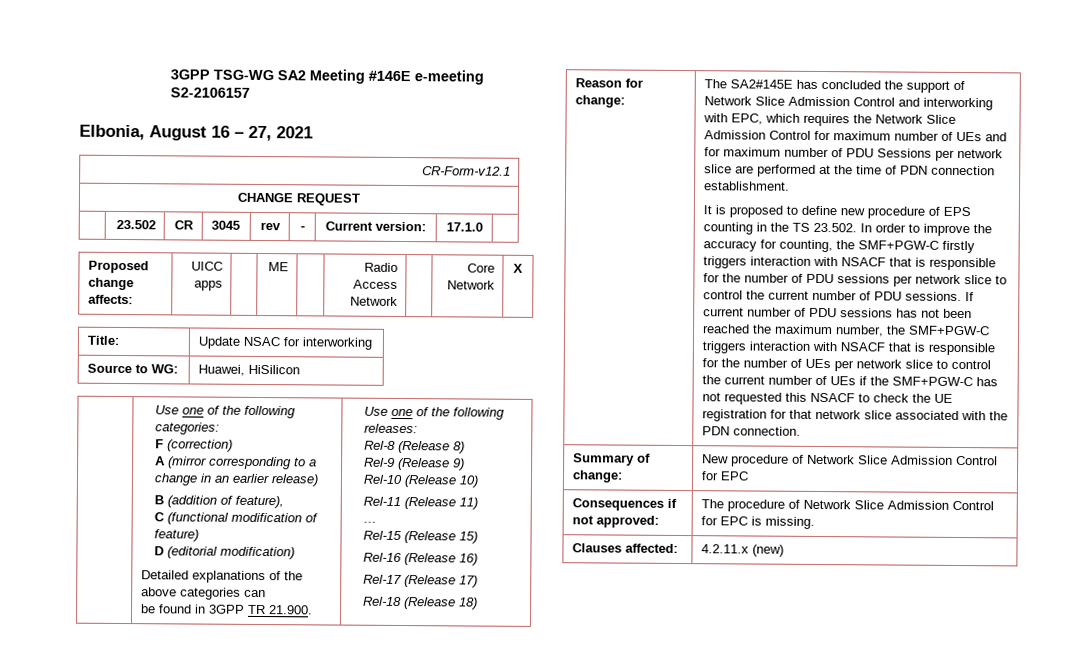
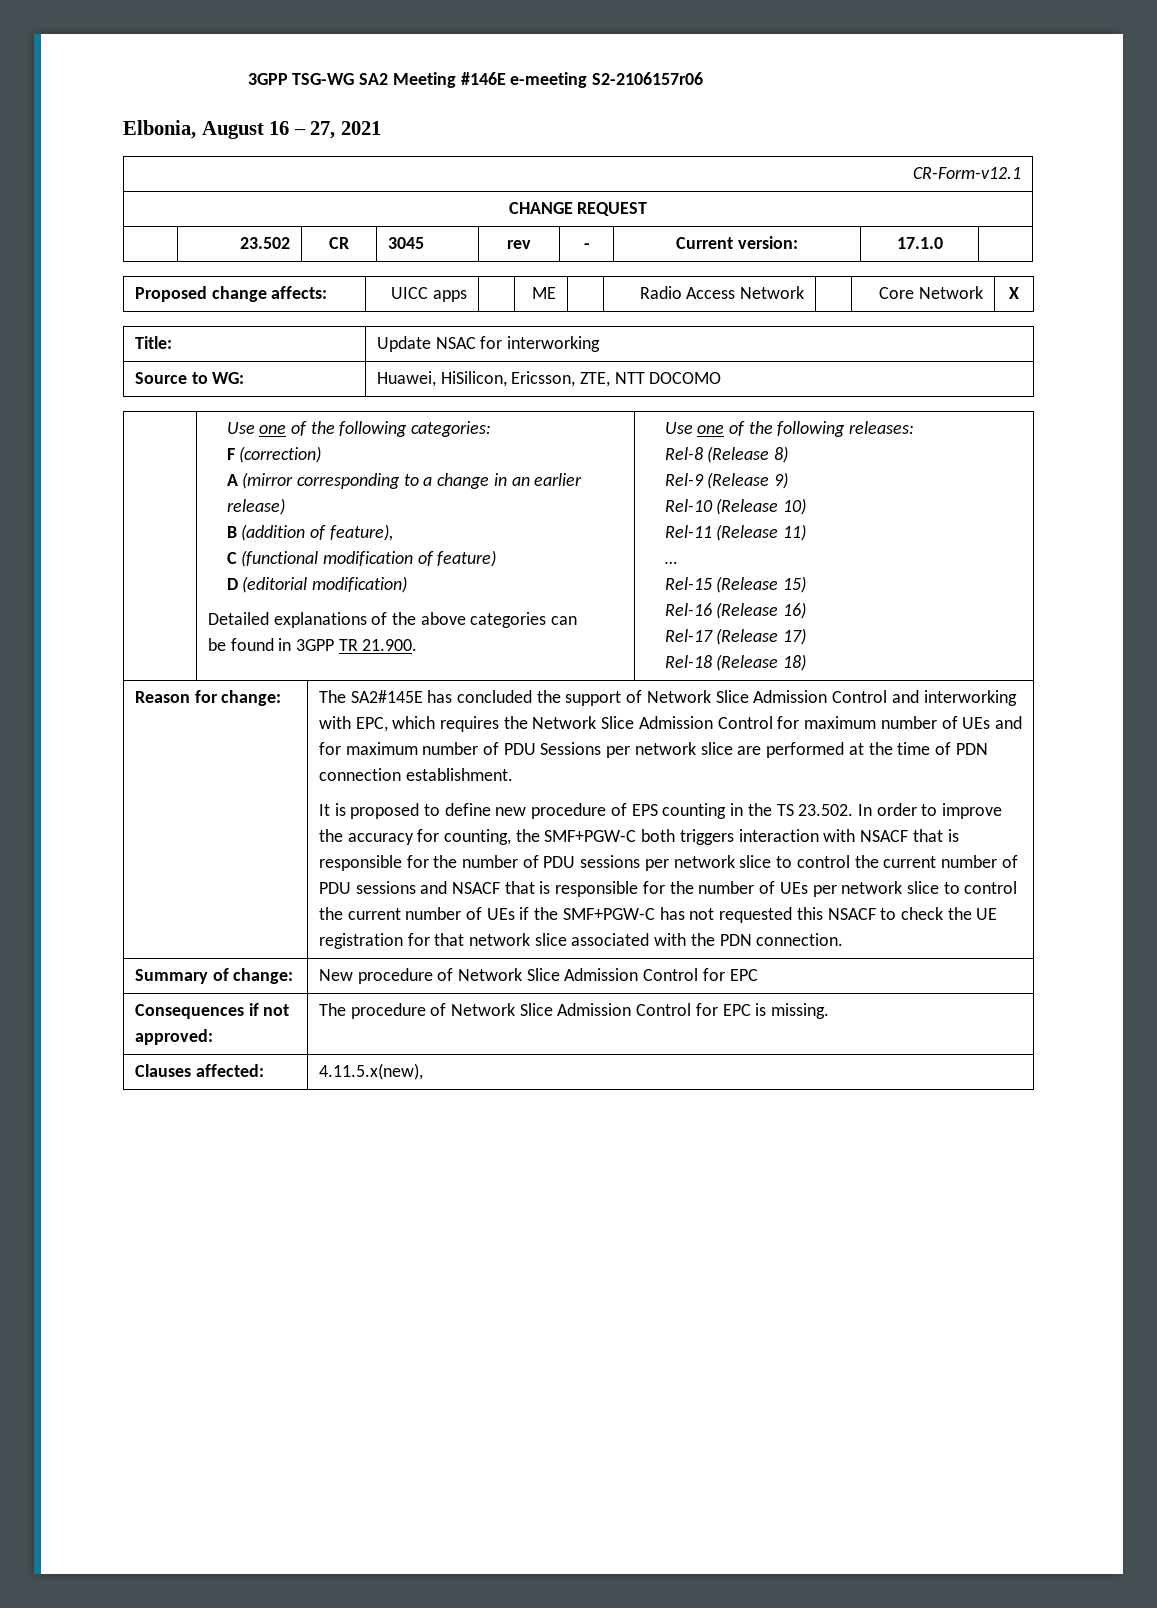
[170,87,251,98] S2-2106157 -> [592,72,704,85] S2-2106157r06
[247,364,300,375] HiSilicon -> [440,371,722,387] HiSilicon, Ericsson, ZTE, NTT DOCOMO
[941,240,975,254] firstly -> [641,829,676,842] both
[904,291,974,302] [702,307,972,319] [702,324,990,337] [701,341,837,354] sessions. If current number of PDU sessions has not been reached the maximum number, the SMF+PGW-C triggers interaction with -> [355,881,448,894] sessions and
[700,544,784,557] 4.2.11.x (new) -> [318,1063,423,1080] 4.11.5.x(new),

